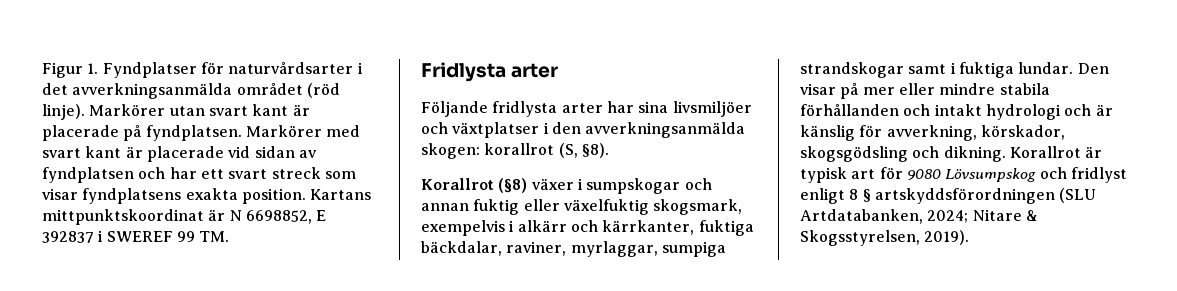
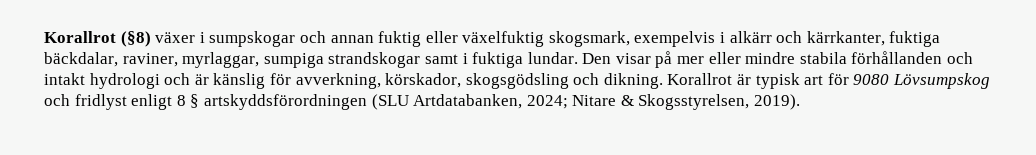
[42,62,363,78] [42,83,340,99] [42,104,310,120] [42,125,361,141] [42,146,317,162] [42,167,356,183] [42,188,372,204] [42,209,327,225] [42,230,230,243] [421,62,559,82] [421,101,752,117] [421,122,746,138] [421,143,609,159] Figur 1. Fyndplatser för naturvårdsarter i det avverkningsanmälda området (röd linje). Markörer utan svart kant är placerade på fyndplatsen. Markörer med svart kant är placerade vid sidan av fyndplatsen och har ett svart streck som visar fyndplatsens exakta position. Kartans mittpunktskoordinat är N 6698852, E 392837 i SWEREF 99 TM. // Fridlysta arter // Följande fridlysta arter har sina livsmiljöer och växtplatser i den avverkningsanmälda skogen: korallrot (S, §8). // -> (44, 37) none

